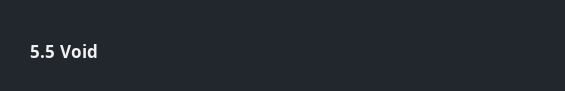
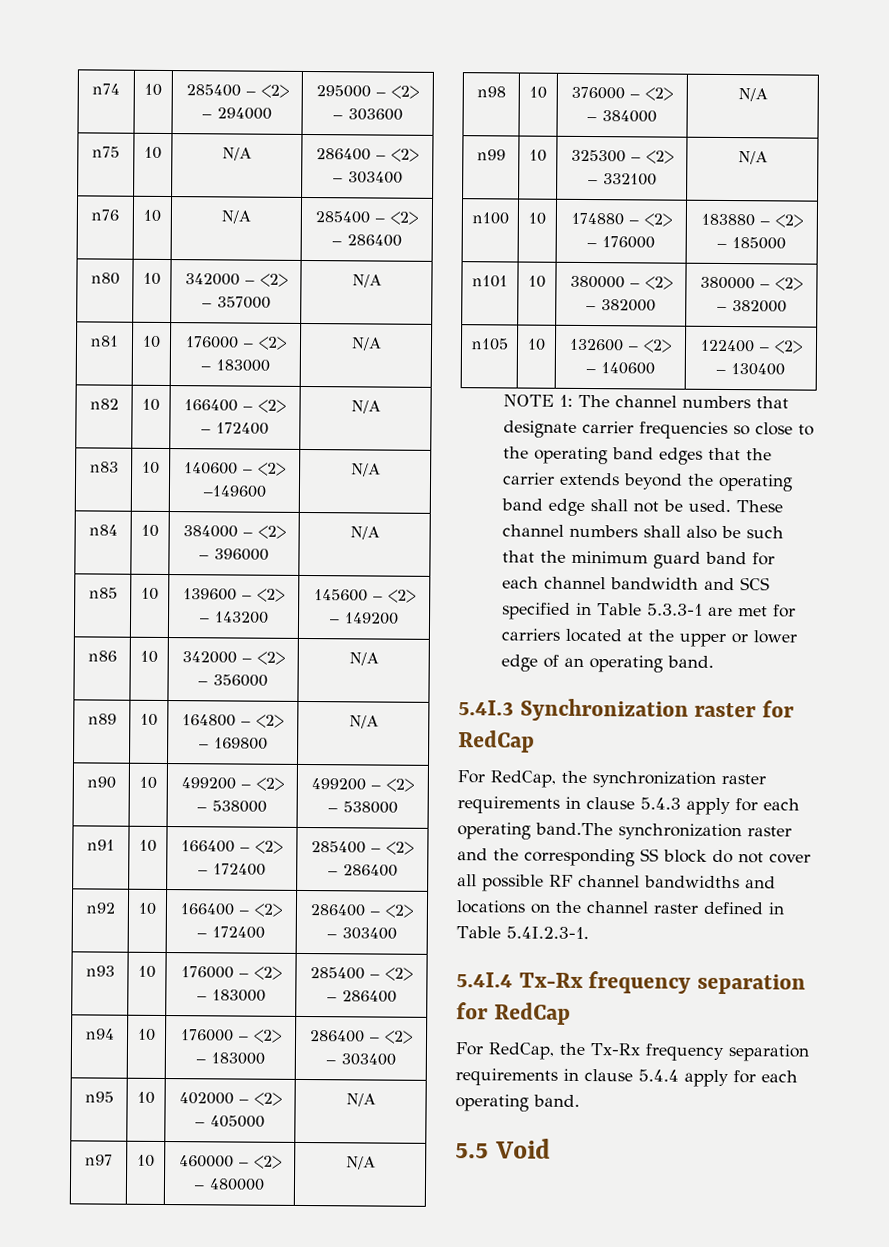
(30, 51) none -> [92,83,120,95] [144,83,162,96] [185,84,289,98] [202,107,272,120] [316,85,419,99] [332,108,403,121] [92,146,120,158] [144,146,162,159] [222,147,252,161] [316,148,419,162] [332,171,403,184] [91,209,119,221] [143,209,161,222] [221,210,251,224] [315,211,418,225] [331,234,402,247] [90,272,120,285] [143,272,161,285] [184,273,288,287] [201,296,271,309] [351,274,382,288] [90,335,119,347] [142,335,161,348] [184,336,287,350] [200,359,270,372] [350,337,382,351] [89,398,119,410] [142,398,160,411] [184,399,286,413] [201,422,269,435] [350,400,381,414] [89,461,119,473] [142,461,160,474] [184,462,286,476] [202,485,266,498] [350,463,381,477] [88,524,118,536] [141,524,159,537] [182,525,286,539] [199,548,269,561] [349,526,380,540] [88,587,118,599] [141,587,159,600] [183,588,285,602] [199,611,269,624] [313,589,416,603] [329,612,399,625] [87,650,117,662] [140,650,158,663] [181,651,285,665] [198,674,268,687] [348,652,379,666] [87,713,117,725] [140,713,158,726] [182,714,284,728] [198,737,268,750] [348,715,379,729] [86,776,116,789] [139,776,157,789] [180,777,284,791] [197,800,267,813] [311,778,414,792] [327,801,398,814] [87,839,115,851] [139,839,157,852] [181,840,283,854] [198,863,266,876] [311,841,414,855] [327,864,398,877] [85,902,115,914] [138,902,156,915] [180,903,282,917] [197,926,265,939] [310,904,413,918] [326,927,397,940] [85,965,115,977] [138,965,156,978] [180,966,282,980] [196,989,266,1002] [310,967,413,981] [326,990,397,1003] [85,1028,115,1040] [138,1028,156,1041] [180,1029,282,1043] [195,1052,265,1065] [310,1030,413,1044] [325,1053,396,1066] [84,1091,114,1103] [137,1091,155,1104] [178,1092,282,1106] [195,1115,265,1128] [345,1093,376,1107] [85,1154,113,1166] [137,1154,155,1167] [178,1155,282,1169] [194,1178,265,1191] [345,1156,376,1170] [476,86,506,98] [529,86,547,99] [571,86,673,101] [587,110,657,123] [737,88,768,102] [476,149,506,161] [529,149,547,162] [570,149,674,164] [587,173,657,186] [737,151,768,165] [471,212,509,225] [528,212,546,225] [570,212,672,227] [587,236,655,249] [700,213,803,228] [717,237,786,250] [472,275,508,288] [528,275,546,288] [569,275,673,290] [586,299,656,312] [700,276,803,291] [716,300,787,313] [470,338,509,351] [527,338,546,351] [569,338,672,353] [585,362,655,375] [699,339,803,354] [716,363,785,376] [502,394,789,409] [502,420,814,440] [502,446,772,465] [501,472,793,492] [500,498,783,517] [501,524,784,539] [501,550,775,569] [501,576,770,591] [501,602,796,620] [500,628,797,648] [500,654,714,673] [458,698,794,722] [458,730,535,753] [457,770,766,788] [457,796,800,816] [457,822,792,841] [457,848,811,867] [457,874,776,892] [456,900,785,915] [456,926,589,940] [456,971,806,995] [456,1002,571,1025] [455,1042,809,1062] [455,1068,798,1088] [455,1094,580,1112] n74 | 10 | 285400 – <2> – 294000 | 295000 – <2> – 303600 // n75 | 10 | N/A | 286400 – <2> – 303400 // n76 | 10 | N/A | 285400 – <2> – 286400 // n80 | 10 | 342000 – <2> – 357000 | N/A // n81 | 10 | 176000 – <2> – 183000 | N/A // n82 | 10 | 166400 – <2> – 172400 | N/A // n83 | 10 | 140600 – <2> –149600 | N/A // n84 | 10 | 384000 – <2> – 396000 | N/A // n85 | 10 | 139600 – <2> – 143200 | 145600 – <2> – 149200 // n86 | 10 | 342000 – <2> – 356000 | N/A // n89 | 10 | 164800 – <2> – 169800 | N/A // n90 | 10 | 499200 – <2> – 538000 | 499200 – <2> – 538000 // n91 | 10 | 166400 – <2> – 172400 | 285400 – <2> – 286400 // n92 | 10 | 166400 – <2> – 172400 | 286400 – <2> – 303400 // n93 | 10 | 176000 – <2> – 183000 | 285400 – <2> – 286400 // n94 | 10 | 176000 – <2> – 183000 | 286400 – <2> – 303400 // n95 | 10 | 402000 – <2> – 405000 | N/A // n97 | 10 | 460000 – <2> – 480000 | N/A // n98 | 10 | 376000 – <2> – 384000 | N/A // n99 | 10 | 325300 – <2> – 332100 | N/A // n100 | 10 | 174880 – <2> – 176000 | 183880 – <2> – 185000 // n101 | 10 | 380000 – <2> – 382000 | 380000 – <2> – 382000 // n105 | 10 | 132600 – <2> – 140600 | 122400 – <2> – 130400 // NOTE 1: The channel numbers that designate carrier frequencies so close to the operating band edges that the carrier extends beyond the operating band edge shall not be used. These channel numbers shall also be such that the minimum guard band for each channel bandwidth and SCS specified in Table 5.3.3-1 are met for carriers located at the upper or lower edge of an operating band. // 5.4I.3 Synchronization raster for RedCap // For RedCap, the synchronization raster requirements in clause 5.4.3 apply for each operating band.The synchronization raster and the corresponding SS block do not cover all possible RF channel bandwidths and locations on the channel raster defined in Table 5.4I.2.3-1. // 5.4I.4 Tx-Rx frequency separation for RedCap // For RedCap, the Tx-Rx frequency separation requirements in clause 5.4.4 apply for each operating band. //

